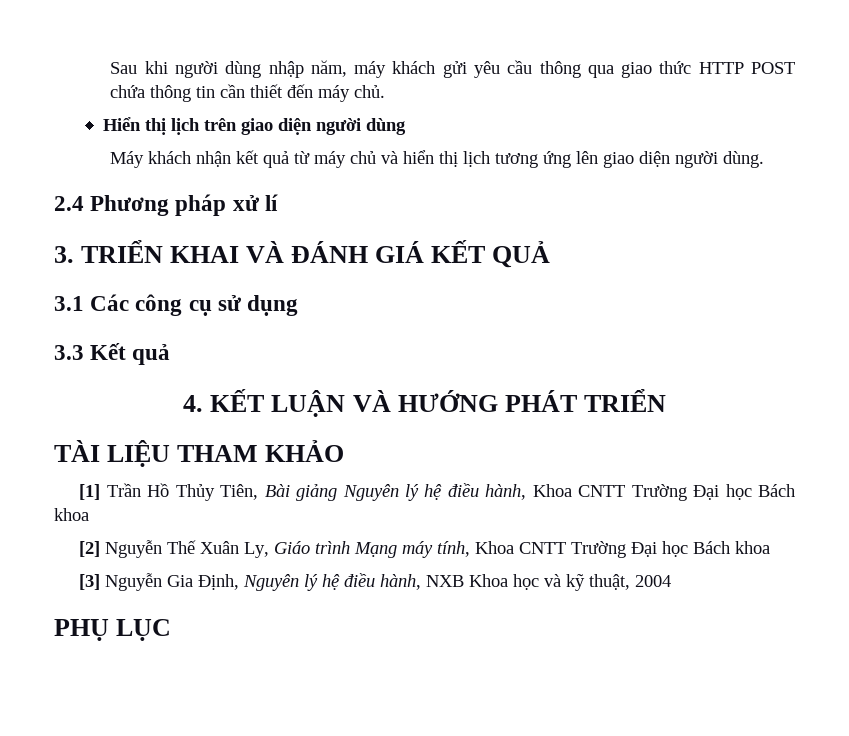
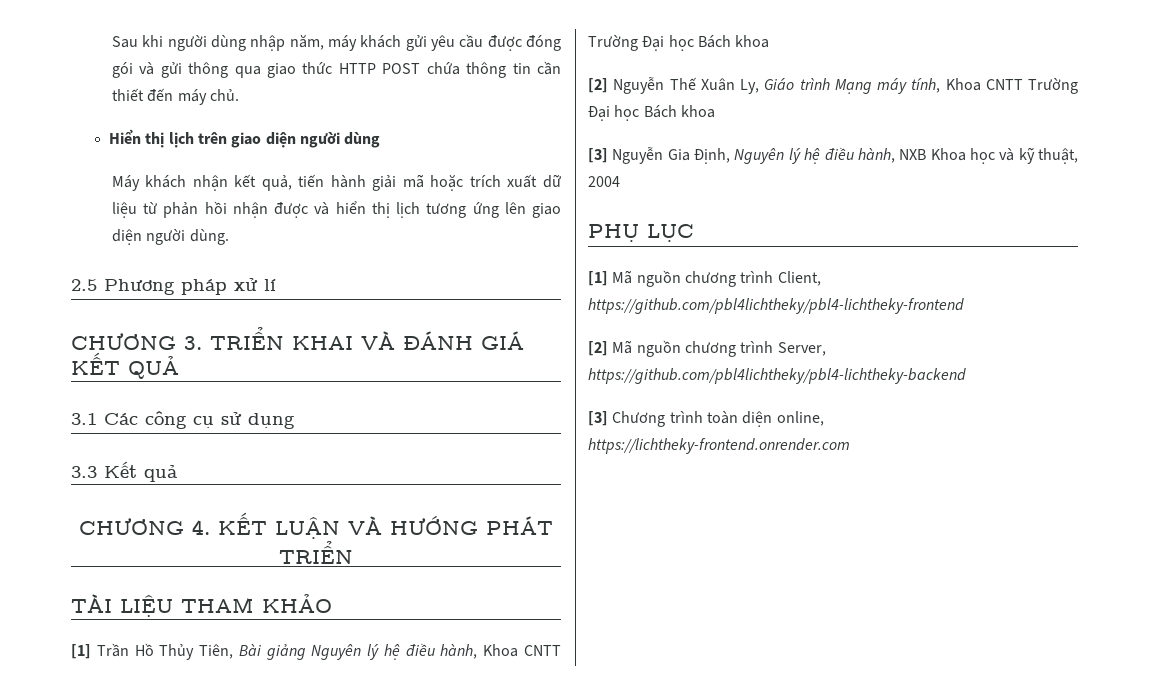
(533, 67) none -> [487,35,562,51] [111,62,182,78] được đóng gói và gửi
[263,151,377,168] quả từ máy chủ -> [261,174,561,191] [111,201,309,218] quả, tiến hành giải mã hoặc trích xuất dữ liệu từ phản hồi nhận được
[54,196,84,211] 2.4 -> [71,279,97,291] 2.5
(278, 202) none -> [71,333,176,350] CHƯƠNG
(171, 354) none -> [79,518,184,535] CHƯƠNG
(172, 630) none -> [588,270,821,287] [588,298,964,314] [588,340,826,357] [588,368,966,384] [588,411,824,427] [588,438,850,454] // [1] Mã nguồn chương trình Client, https://github.com/pbl4lichtheky/pbl4-lichtheky-frontend // [2] Mã nguồn chương trình Server, https://github.com/pbl4lichtheky/pbl4-lichtheky-backend // [3] Chương trình toàn diện online, https://lichtheky-frontend.onrender.com

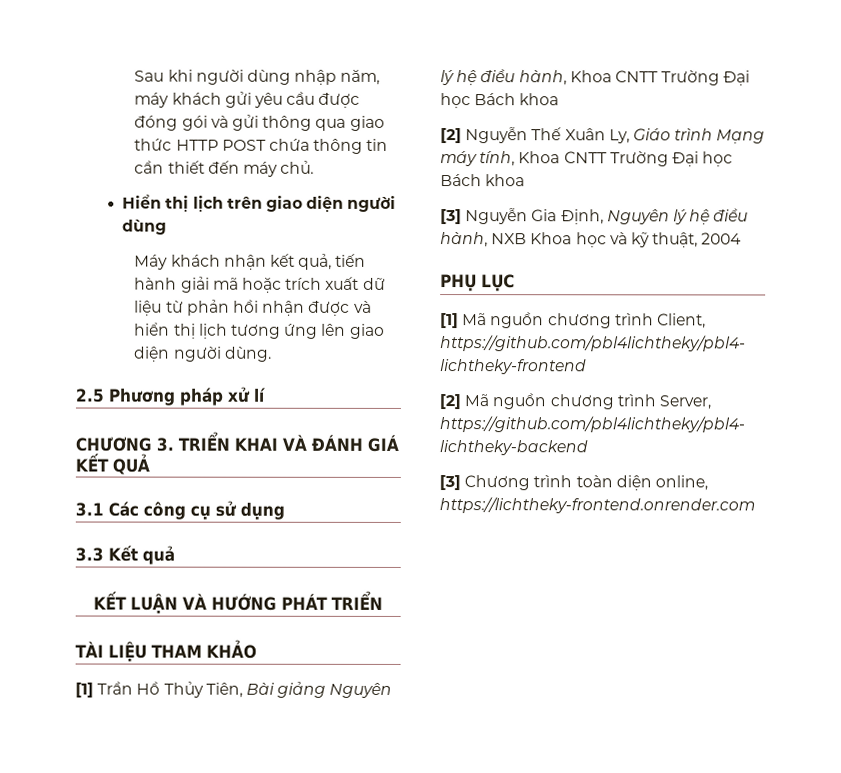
[79,518,210,535] CHƯƠNG 4. -> (175, 555) none

